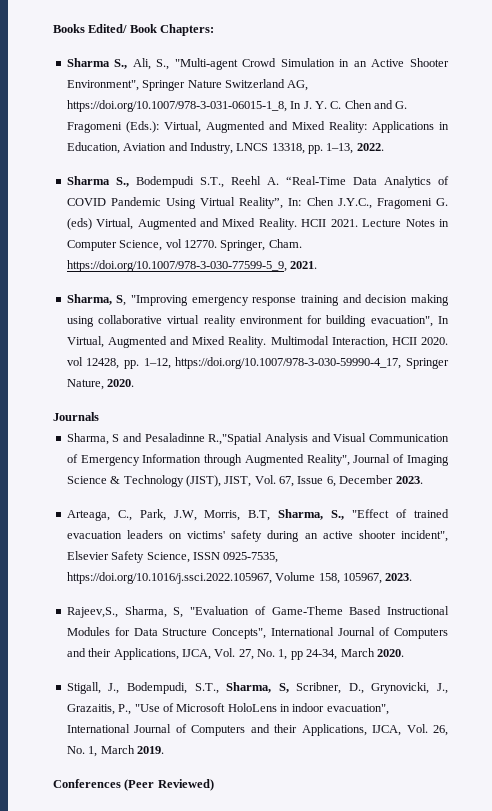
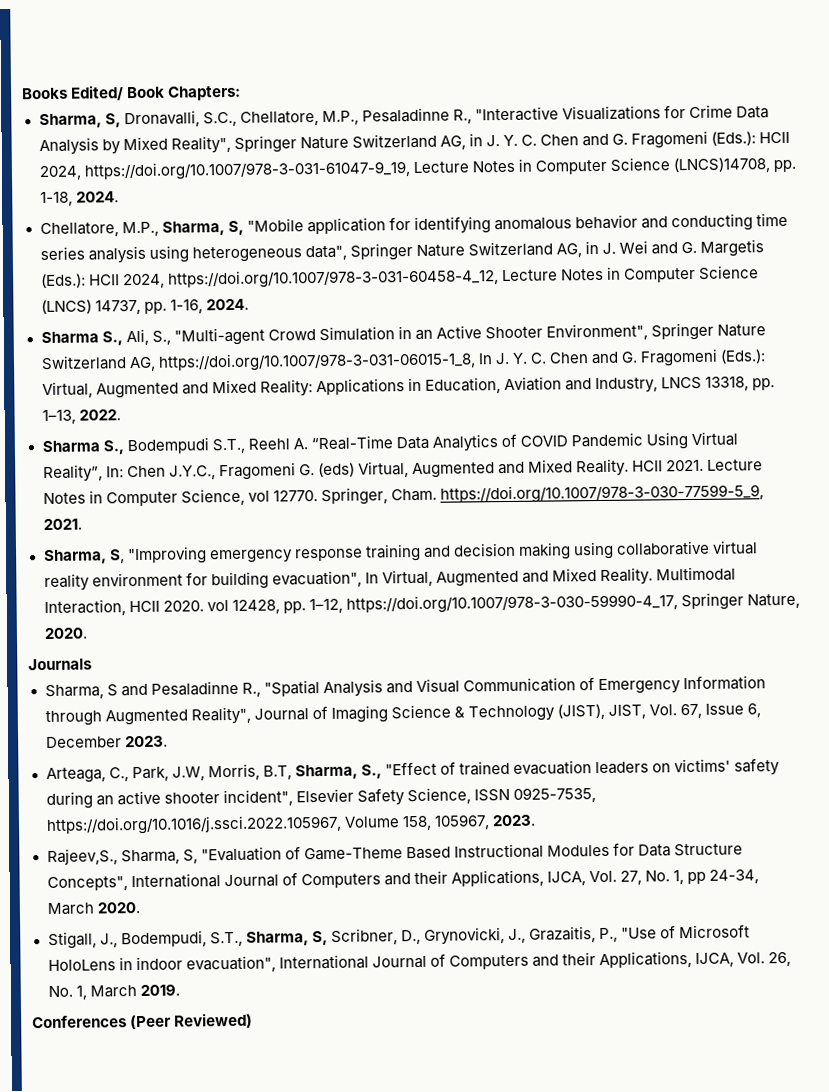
(215, 30) none -> [38,104,770,129] [38,130,791,156] [38,157,796,181] [39,191,119,207] [39,212,789,238] [39,239,765,264] [40,265,759,289] [40,298,249,315] // Sharma, S, Dronavalli, S.C., Chellatore, M.P., Pesaladinne R., "Interactive Visualizations for Crime Data Analysis by Mixed Reality", Springer Nature Switzerland AG, in J. Y. C. Chen and G. Fragomeni (Eds.): HCII 2024, https://doi.org/10.1007/978-3-031-61047-9_19, Lecture Notes in Computer Science (LNCS)14708, pp. 1-18, 2024. // Chellatore, M.P., Sharma, S, "Mobile application for identifying anomalous behavior and conducting time series analysis using heterogeneous data", Springer Nature Switzerland AG, in J. Wei and G. Margetis (Eds.): HCII 2024, https://doi.org/10.1007/978-3-031-60458-4_12, Lecture Notes in Computer Science (LNCS) 14737, pp. 1-16, 2024.
[208,433,263,445] R.,"Spatial -> [241,680,320,697] R., "Spatial

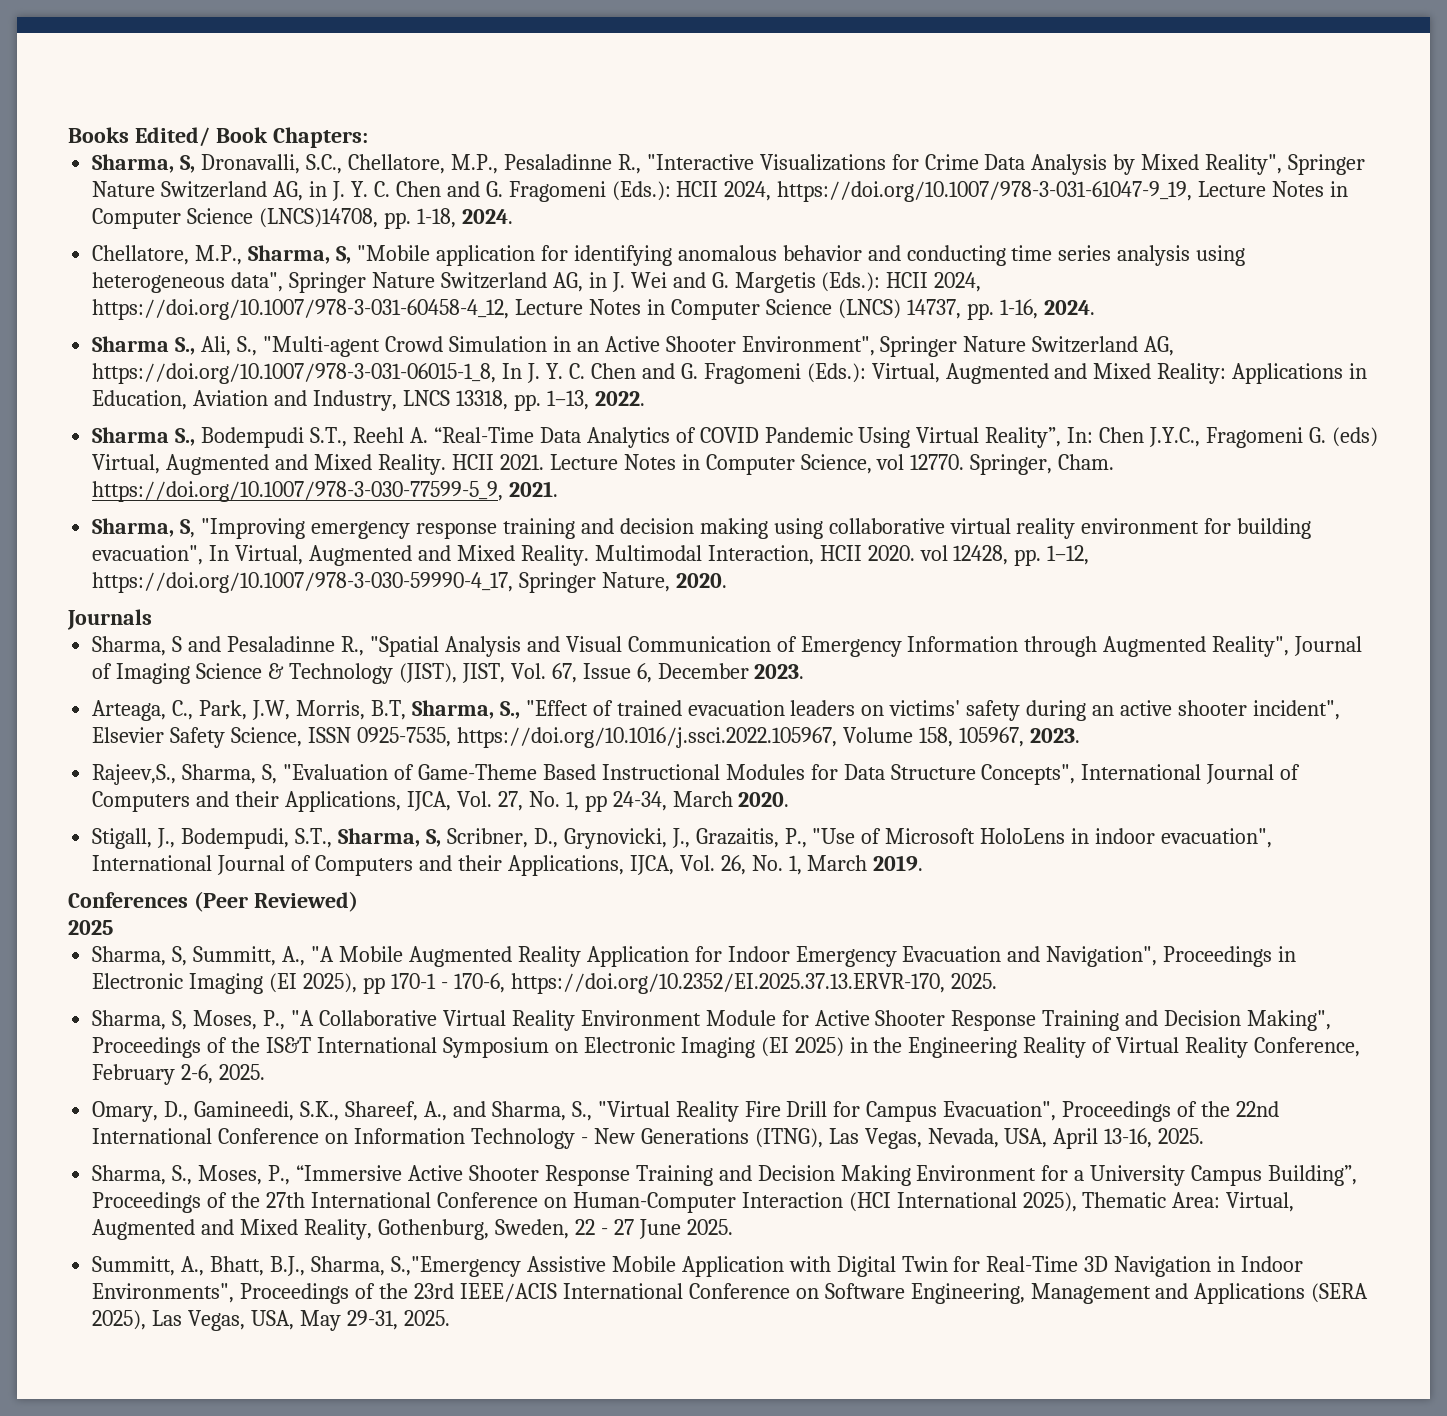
(254, 1020) none -> [68,920,113,935] [92,946,1297,967] [92,973,997,994] [92,1010,1332,1031] [92,1037,1361,1058] [92,1064,266,1085] [92,1101,1280,1122] [92,1128,1205,1149] [92,1165,1358,1186] [92,1192,1295,1213] [92,1219,733,1240] [92,1256,1304,1277] [92,1283,1369,1304] [92,1310,450,1331] // 2025 // Sharma, S, Summitt, A., "A Mobile Augmented Reality Application for Indoor Emergency Evacuation and Navigation", Proceedings in Electronic Imaging (EI 2025), pp 170-1 - 170-6, https://doi.org/10.2352/EI.2025.37.13.ERVR-170, 2025. // Sharma, S, Moses, P., "A Collaborative Virtual Reality Environment Module for Active Shooter Response Training and Decision Making", Proceedings of the IS&T International Symposium on Electronic Imaging (EI 2025) in the Engineering Reality of Virtual Reality Conference, February 2-6, 2025. // Omary, D., Gamineedi, S.K., Shareef, A., and Sharma, S., "Virtual Reality Fire Drill for Campus Evacuation", Proceedings of the 22nd International Conference on Information Technology - New Generations (ITNG), Las Vegas, Nevada, USA, April 13-16, 2025. // Sharma, S., Moses, P., “Immersive Active Shooter Response Training and Decision Making Environment for a University Campus Building”, Proceedings of the 27th International Conference on Human-Computer Interaction (HCI International 2025), Thematic Area: Virtual, Augmented and Mixed Reality, Gothenburg, Sweden, 22 - 27 June 2025. // Summitt, A., Bhatt, B.J., Sharma, S.,"Emergency Assistive Mobile Application with Digital Twin for Real-Time 3D Navigation in Indoor Environments", Proceedings of the 23rd IEEE/ACIS International Conference on Software Engineering, Management and Applications (SERA 2025), Las Vegas, USA, May 29-31, 2025.

